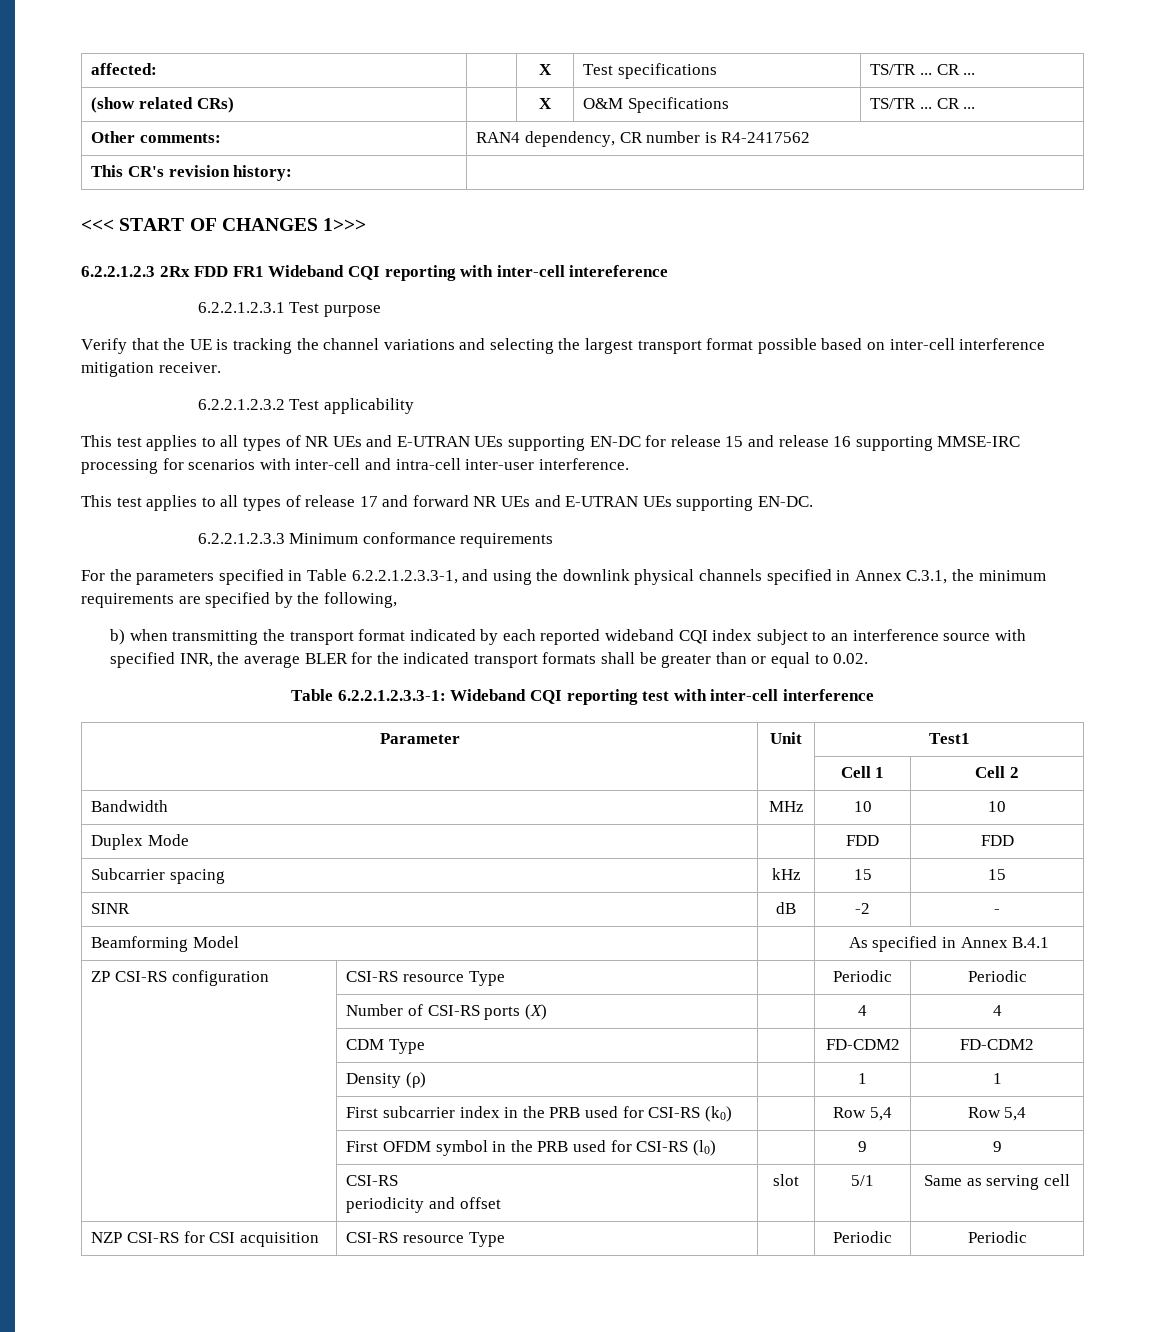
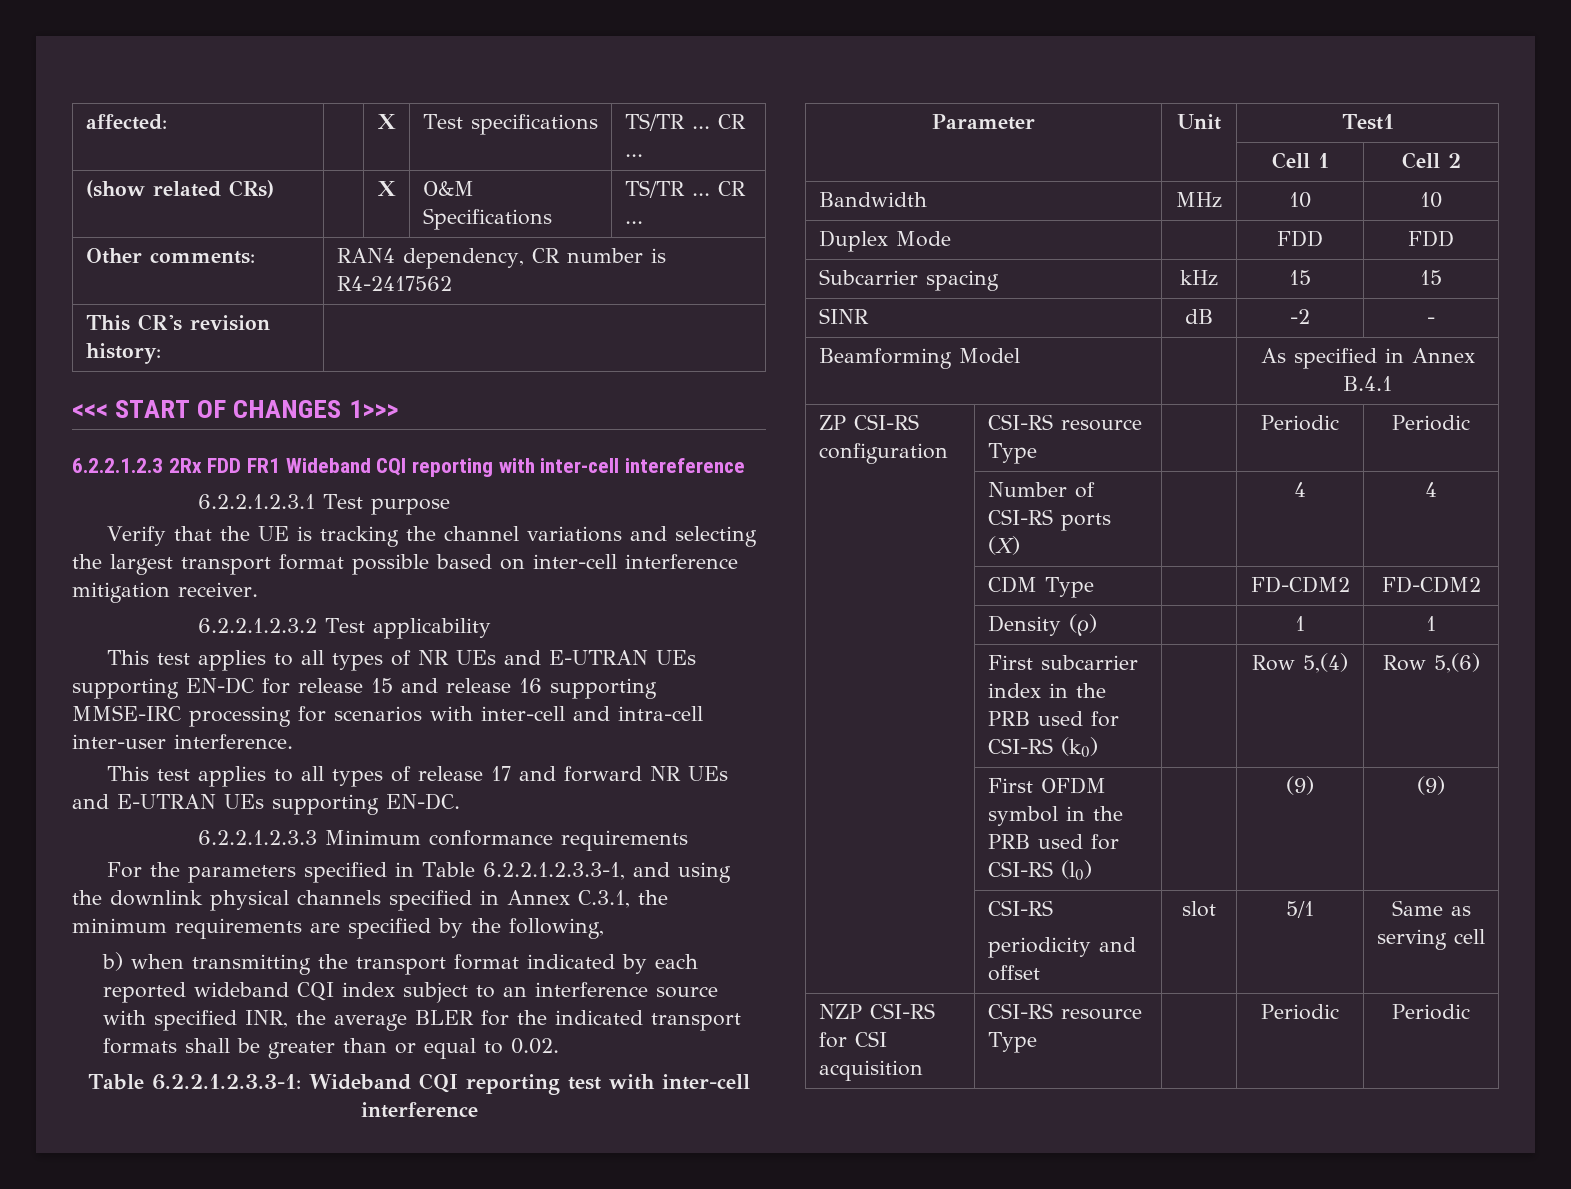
[869,1107,892,1121] [967,1107,1027,1121] 5,4 | Row 5,4 -> [1303,653,1348,673] [1382,653,1480,673] 5,(4) | Row 5,(6)
[858,1141,867,1152] [992,1141,1002,1152] 9 | 9 -> [1286,776,1314,795] [1417,776,1445,795] (9) | (9)

